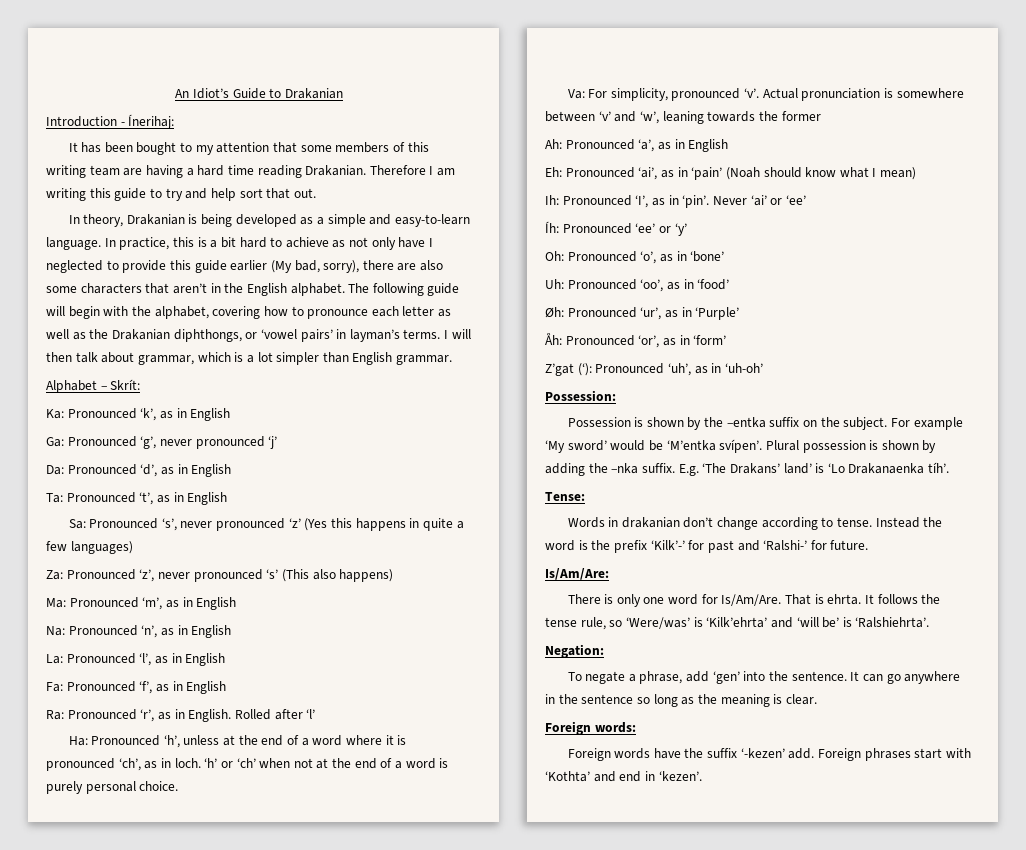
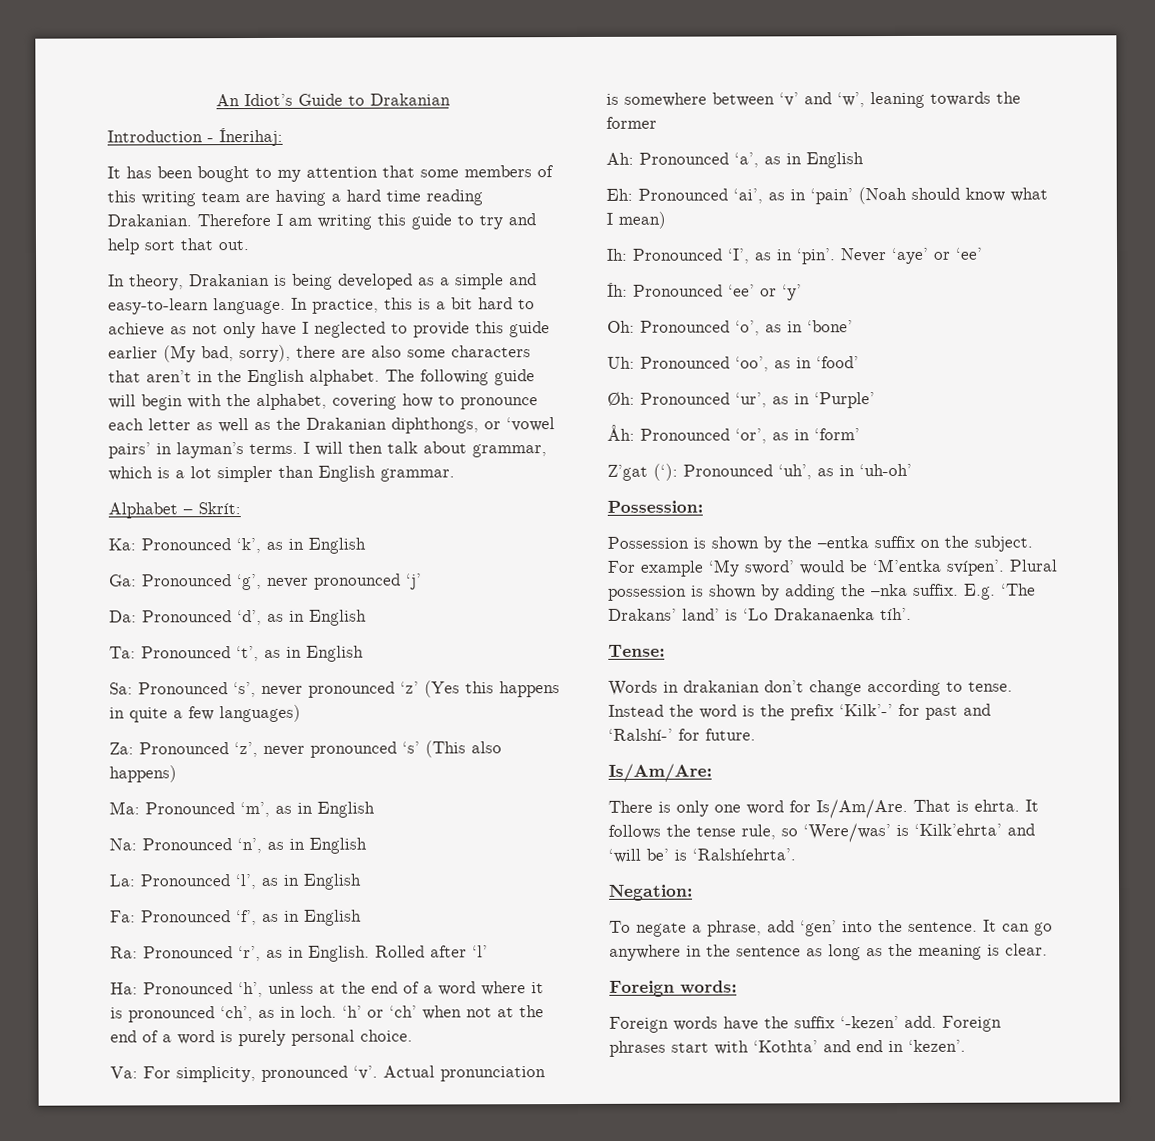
[750,195,767,206] ‘ai’ -> [891,247,929,265] ‘aye’
[763,540,808,551] ‘Ralshi-’ -> [608,728,673,741] ‘Ralshí-’
[855,617,930,628] ‘Ralshiehrta’. -> [692,848,796,861] ‘Ralshíehrta’.
[636,697,650,704] so -> [806,948,823,957] as

